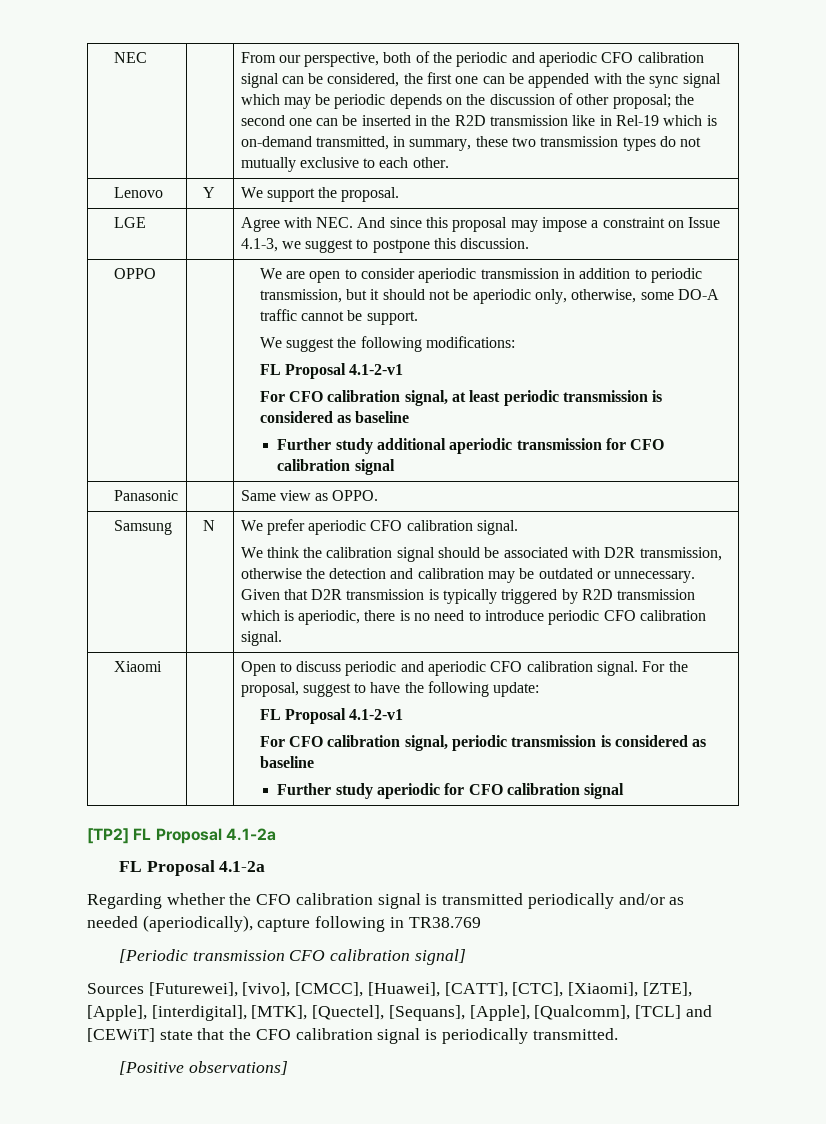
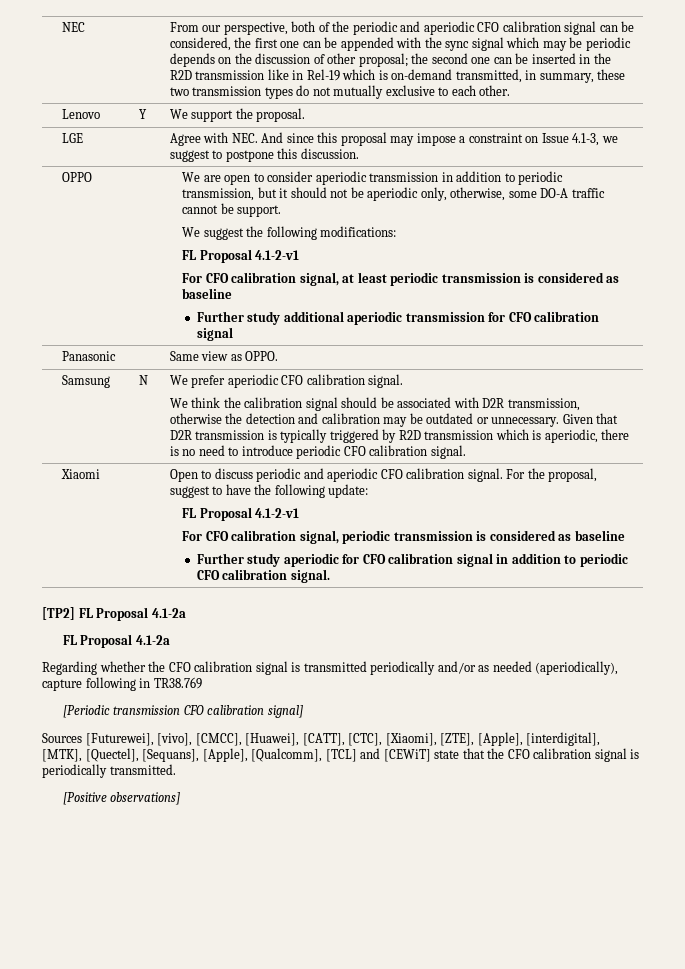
(625, 791) none -> [496,553,628,567] [196,569,330,583] in addition to periodic CFO calibration signal.

